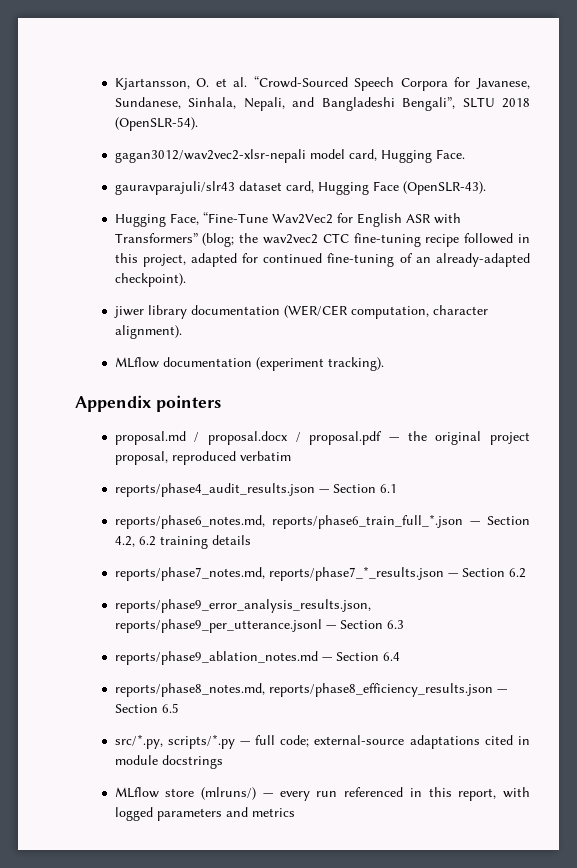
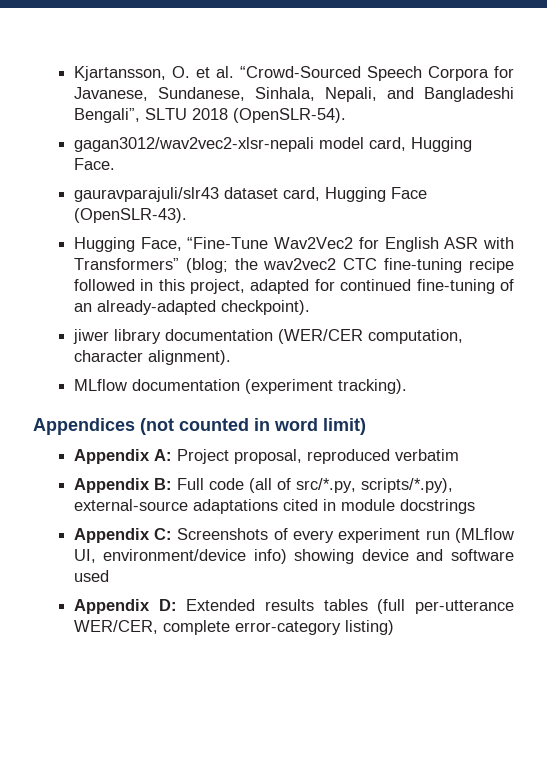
[75,395,221,412] [114,431,530,445] [114,451,291,465] [114,483,397,497] [114,514,530,529] [114,535,251,549] [114,566,526,581] [114,599,371,613] [114,619,404,633] [114,651,400,665] [114,683,507,697] [114,703,179,713] [114,734,310,749] Appendix pointers // proposal.md / proposal.docx / proposal.pdf — the original project proposal, reproduced verbatim // reports/phase4_audit_results.json — Section 6.1 // reports/phase6_notes.md, reports/phase6_train_full_*.json — Section 4.2, 6.2 training details // reports/phase7_notes.md, reports/phase7_*_results.json — Section 6.2 // reports/phase9_error_analysis_results.json, reports/phase9_per_utterance.jsonl — Section 6.3 // reports/phase9_ablation_notes.md — Section 6.4 // reports/phase8_notes.md, reports/phase8_efficiency_results.json — Section 6.5 // src/*.py, scripts/*.py — full code; -> [33,418,366,435] [73,449,459,464] [73,478,453,493] Appendices (not counted in word limit) // Appendix A: Project proposal, reproduced verbatim // Appendix B: Full code (all of src/*.py, scripts/*.py),
[114,787,530,801] [114,807,295,821] MLflow store (mlruns/) — every run referenced in this report, with logged parameters and metrics -> [73,528,514,543] [73,549,514,564] [73,570,109,582] [73,599,515,614] [73,620,394,635] Appendix C: Screenshots of every experiment run (MLflow UI, environment/device info) showing device and software used // Appendix D: Extended results tables (full per-utterance WER/CER, complete error-category listing)

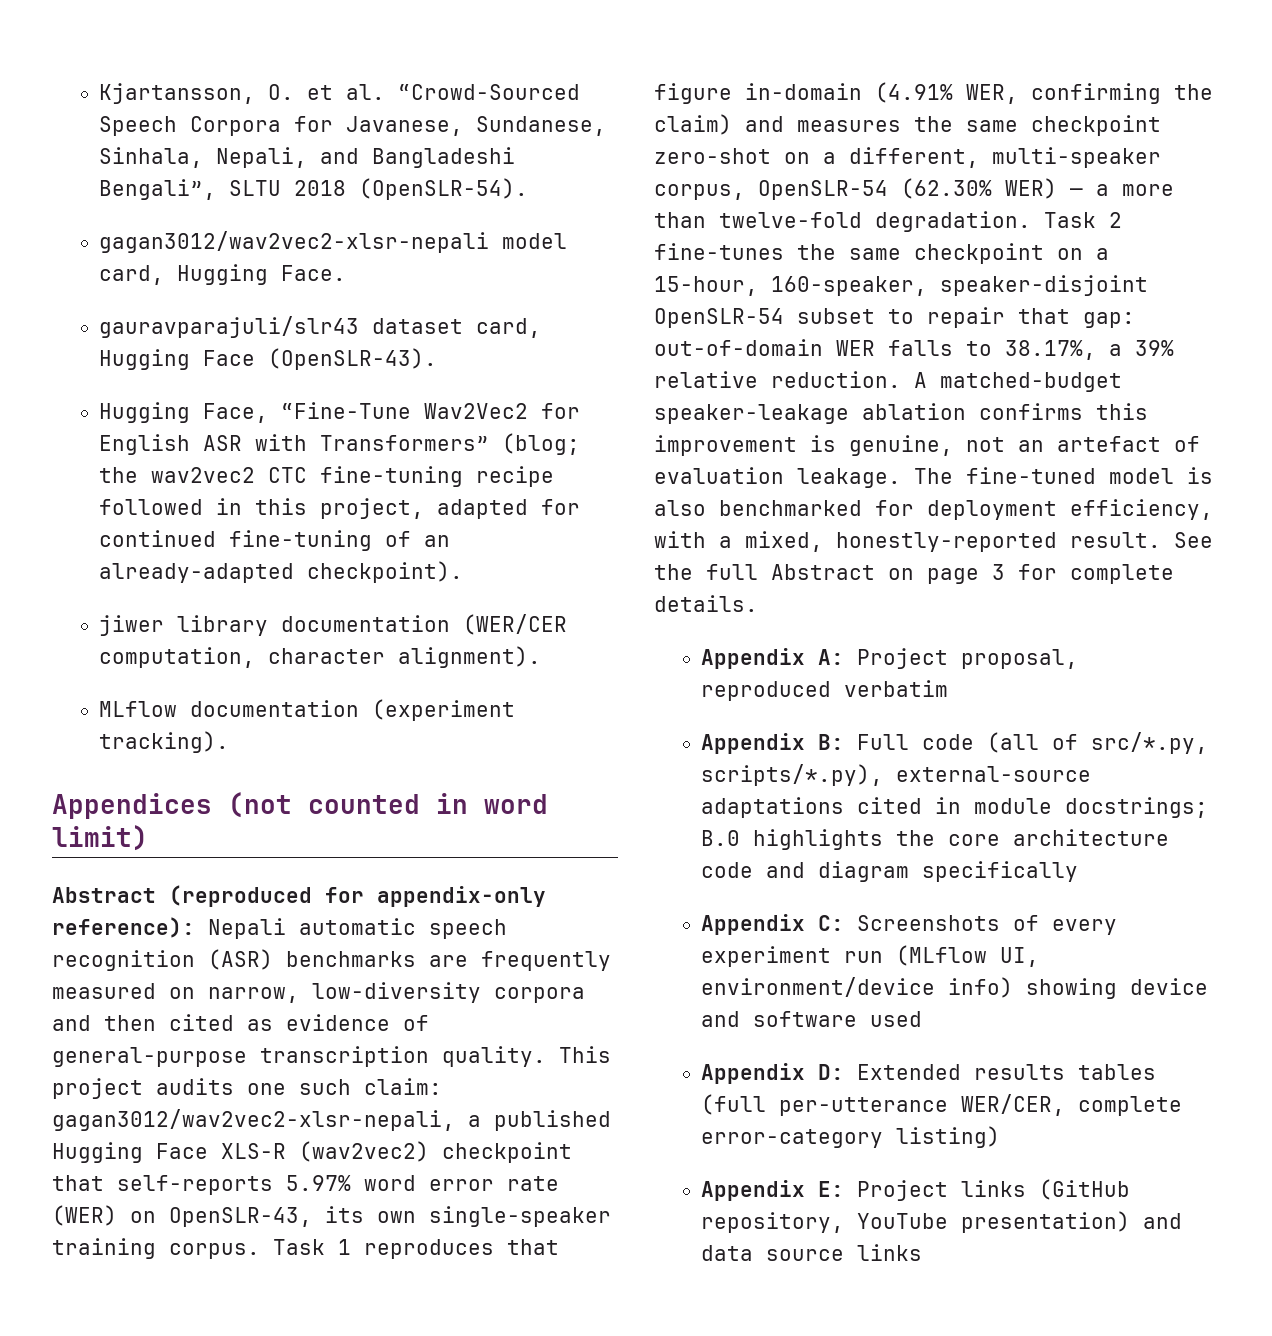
(366, 426) none -> [52,885,546,907] [52,917,507,939] [52,949,611,971] [52,982,585,1003] [52,1014,429,1031] [52,1046,611,1067] [52,1078,442,1099] [52,1109,611,1131] [52,1141,572,1163] [52,1175,559,1195] [52,1205,611,1227] [52,1238,559,1259] [654,82,1213,104] [654,114,1161,136] [654,147,1161,168] [654,178,1174,200] [654,211,1122,232] [654,243,1109,264] [654,275,1148,296] [654,307,1135,328] [654,339,1174,360] [654,371,1122,392] [654,403,1148,424] [654,435,1200,456] [654,467,1213,488] [654,499,1213,520] [654,531,1213,552] [654,564,1174,584] [654,595,758,612] // Abstract (reproduced for appendix-only reference): Nepali automatic speech recognition (ASR) benchmarks are frequently measured on narrow, low-diversity corpora and then cited as evidence of general-purpose transcription quality. This project audits one such claim: gagan3012/wav2vec2-xlsr-nepali, a published Hugging Face XLS-R (wav2vec2) checkpoint that self-reports 5.97% word error rate (WER) on OpenSLR-43, its own single-speaker training corpus. Task 1 reproduces that figure in-domain (4.91% WER, confirming the claim) and measures the same checkpoint zero-shot on a different, multi-speaker corpus, OpenSLR-54 (62.30% WER) — a more than twelve-fold degradation. Task 2 fine-tunes the same checkpoint on a 15-hour, 160-speaker, speaker-disjoint OpenSLR-54 subset to repair that gap: out-of-domain WER falls to 38.17%, a 39% relative reduction. A matched-budget speaker-leakage ablation confirms this improvement is genuine, not an artefact of evaluation leakage. The fine-tuned model is also benchmarked for deployment efficiency, with a mixed, honestly-reported result. See the full Abstract on page 3 for complete details.
[399,499,475,514] docstrings -> [1065,797,1209,818] [701,829,1170,850] [701,861,1079,882] docstrings; B.0 highlights the core architecture code and diagram specifically
(394, 627) none -> [701,1179,1131,1201] [701,1211,1183,1233] [701,1244,923,1261] // Appendix E: Project links (GitHub repository, YouTube presentation) and data source links

